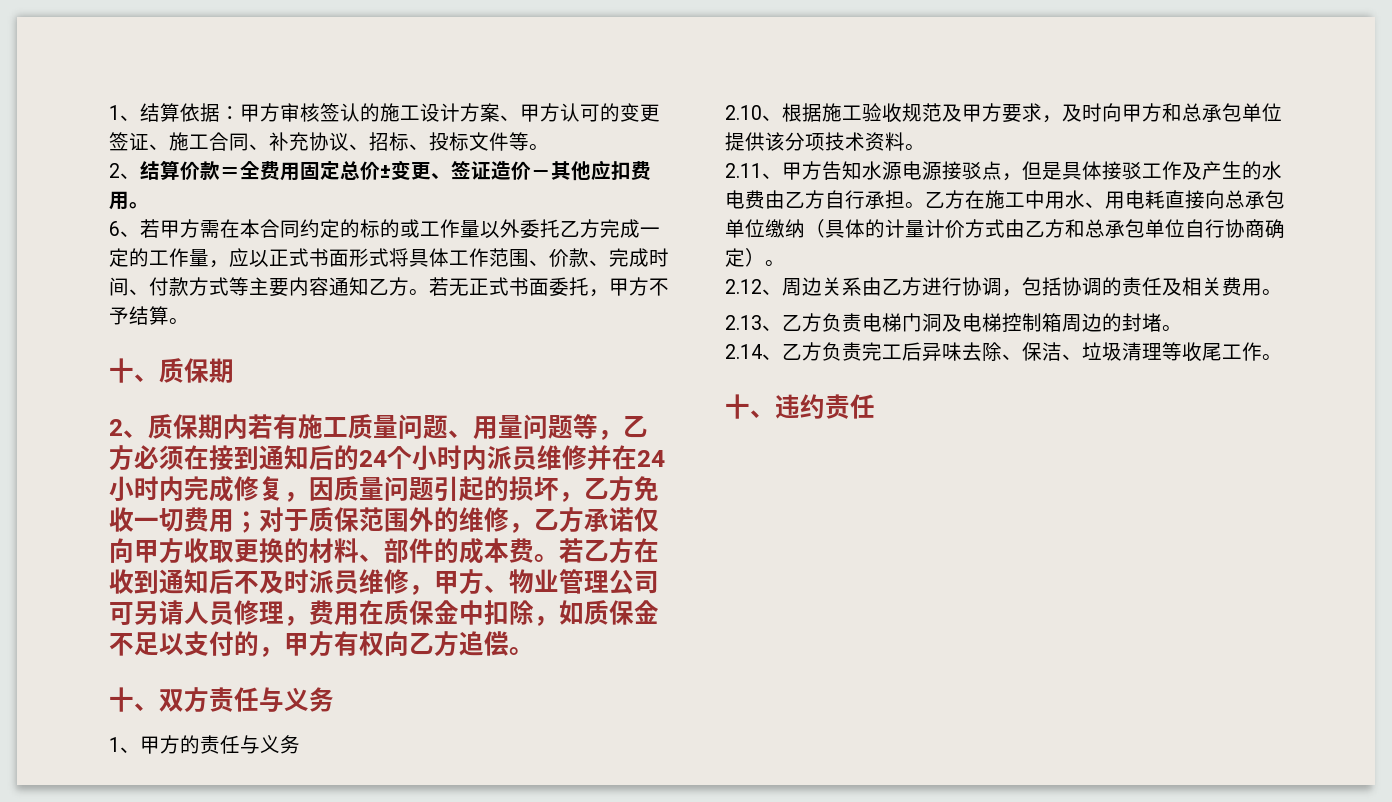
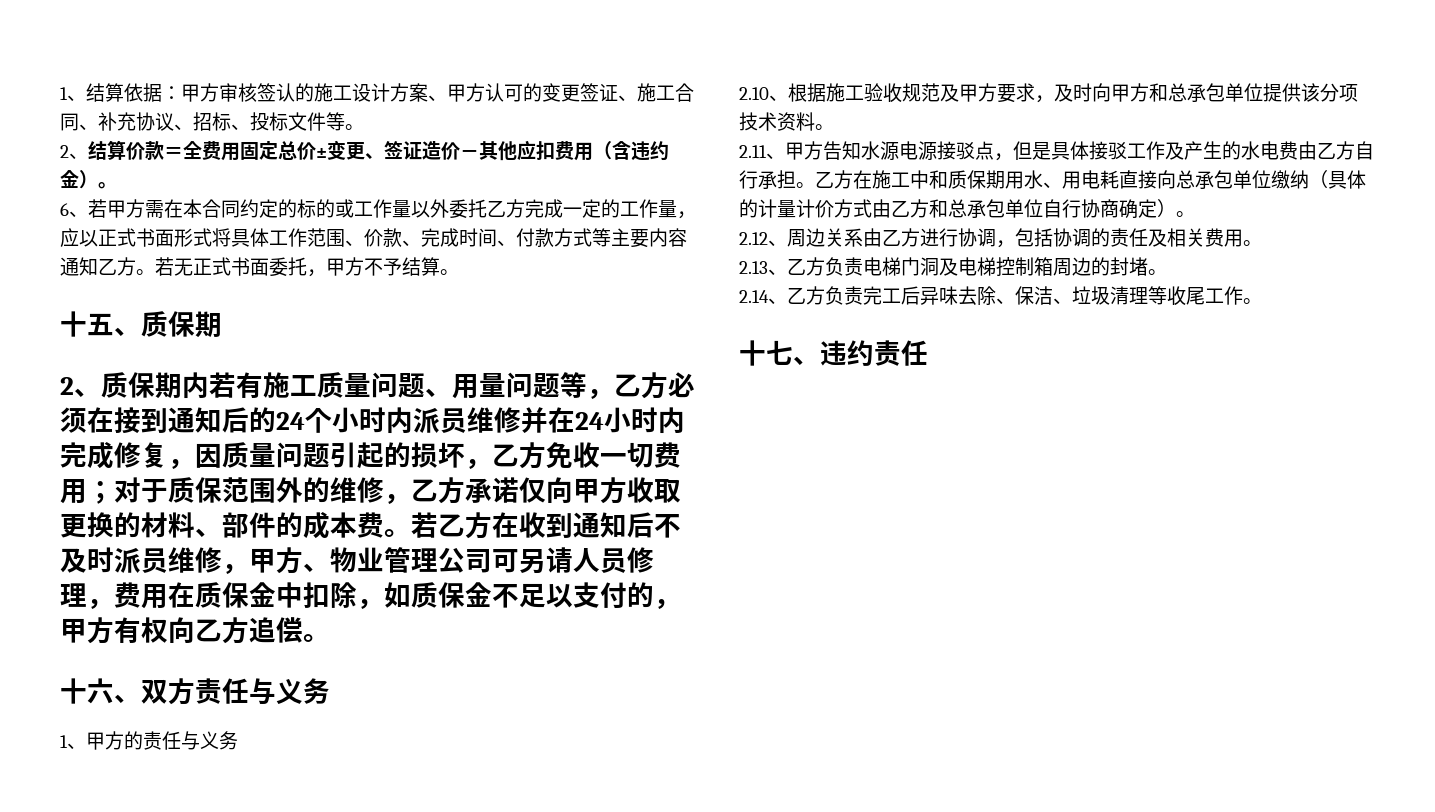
(129, 200) none -> [593,141,669,161] [60,170,98,189] （含违约金）
(134, 370) none -> [87,313,114,336] 五
(134, 699) none -> [87,678,114,704] 六
(1045, 199) none -> [929,170,1005,189] 和质保期
(750, 406) none -> [766,340,793,365] 七

